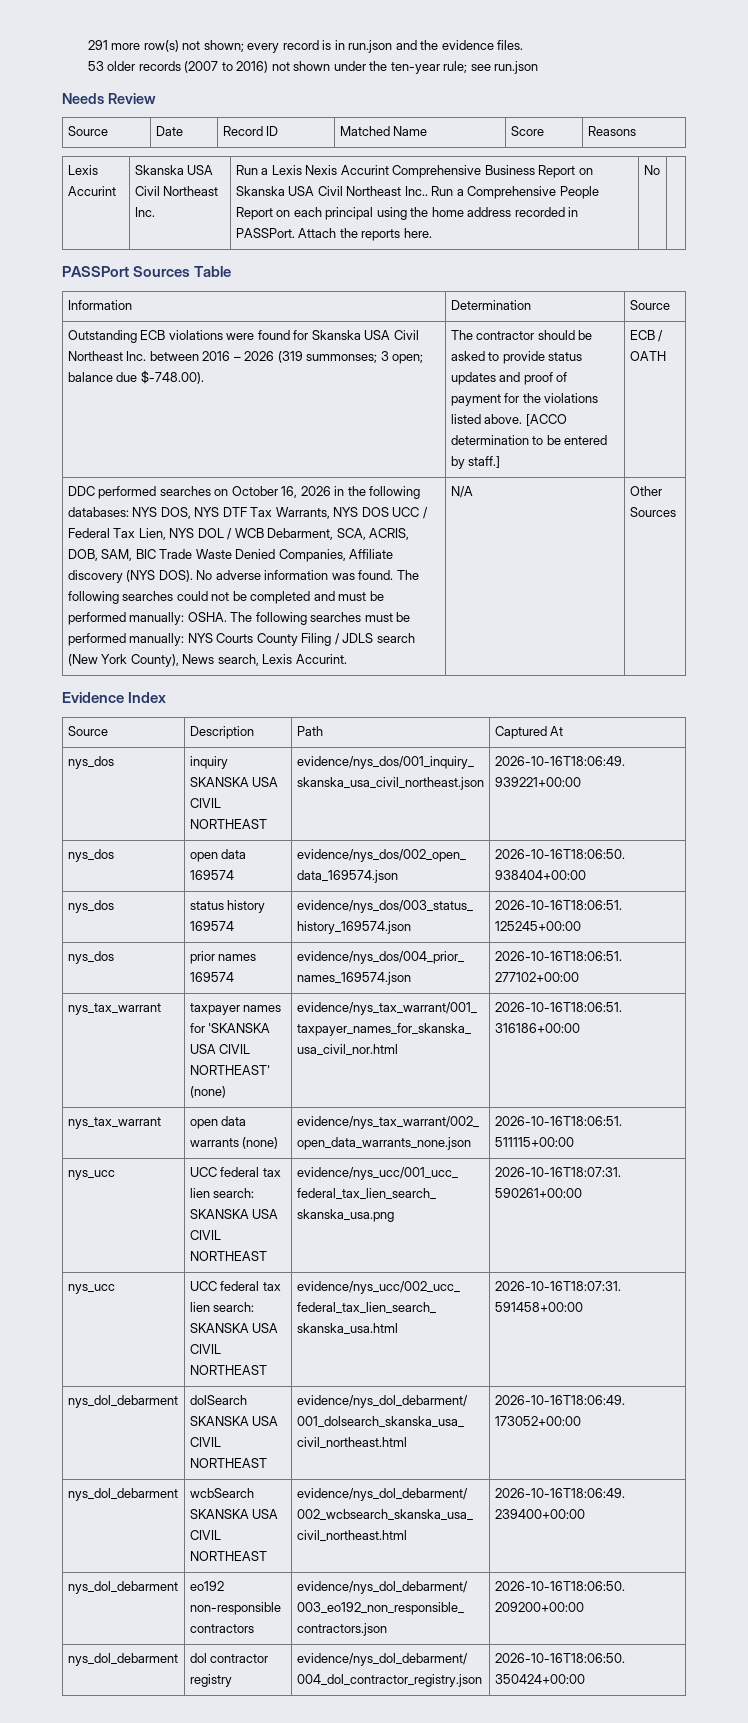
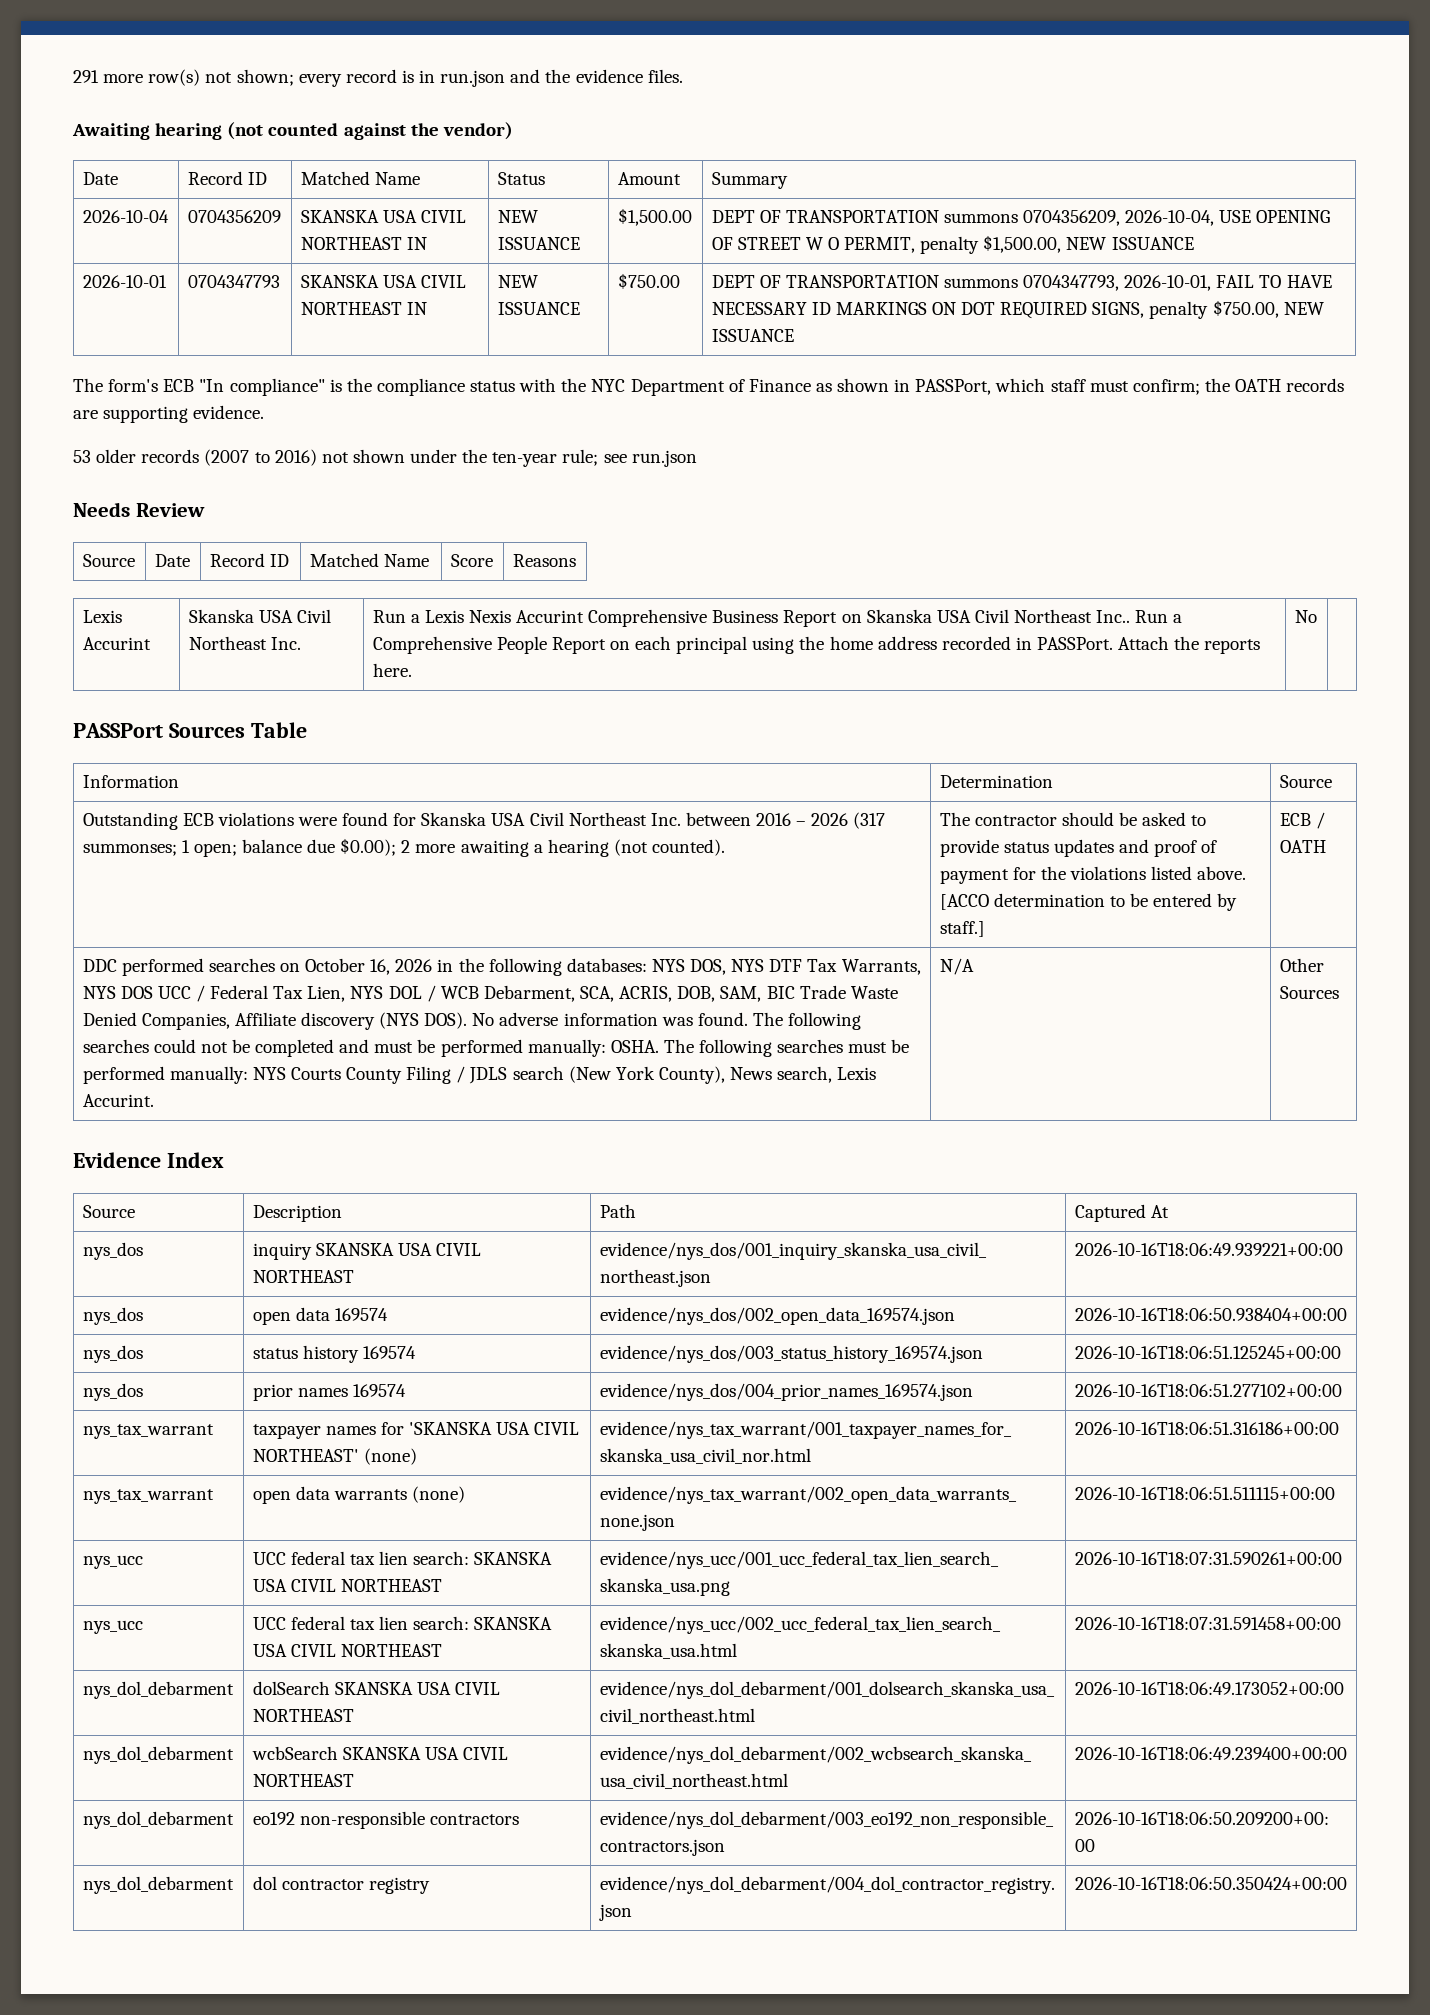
(524, 45) none -> [72,122,513,140] [82,172,118,185] [187,171,267,185] [300,171,420,185] [497,172,545,185] [617,172,681,185] [711,172,788,189] [82,210,169,223] [187,210,281,223] [300,210,466,223] [300,237,427,250] [497,210,538,223] [497,237,580,250] [617,208,692,226] [711,210,1331,226] [711,235,1194,254] [82,275,167,288] [187,275,280,288] [300,275,466,288] [300,302,427,315] [497,275,538,288] [497,302,580,315] [617,273,680,289] [711,275,1332,291] [711,300,1324,319] [711,329,794,342] [73,378,1345,396] [73,405,265,423] // Awaiting hearing (not counted against the vendor) // Date | Record ID | Matched Name | Status | Amount | Summary // 2026-10-04 | 0704356209 | SKANSKA USA CIVIL NORTHEAST IN | NEW ISSUANCE | $1,500.00 | DEPT OF TRANSPORTATION summons 0704356209, 2026-10-04, USE OPENING OF STREET W O PERMIT, penalty $1,500.00, NEW ISSUANCE // 2026-10-01 | 0704347793 | SKANSKA USA CIVIL NORTHEAST IN | NEW ISSUANCE | $750.00 | DEPT OF TRANSPORTATION summons 0704347793, 2026-10-01, FAIL TO HAVE NECESSARY ID MARKINGS ON DOT REQUIRED SIGNS, penalty $750.00, NEW ISSUANCE // The form's ECB "In compliance" is the compliance status with the NYC Department of Finance as shown in PASSPort, which staff must confirm; the OATH records are supporting evidence.
[277,351,424,364] [67,370,204,384] (319 summonses; 3 open; balance due $-748.00). -> [853,812,886,829] [82,838,726,857] (317 summonses; 1 open; balance due $0.00); 2 more awaiting a hearing (not counted).

